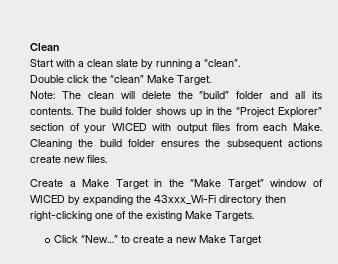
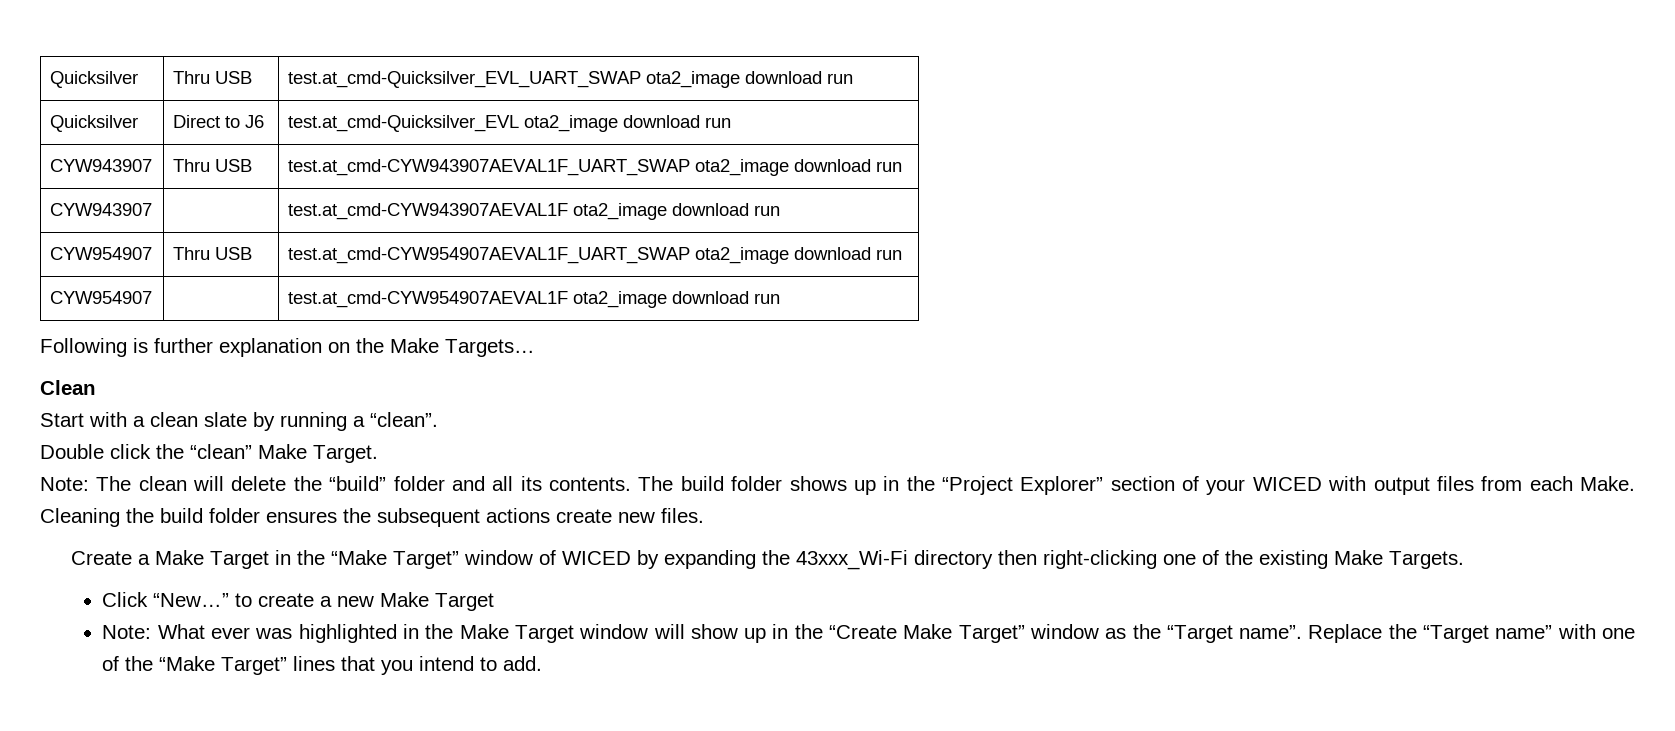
(30, 47) none -> [50,71,139,88] [173,71,253,84] [288,71,854,88] [50,115,139,132] [173,115,265,128] [288,115,732,132] [50,159,153,172] [173,159,253,172] [288,159,903,176] [50,203,153,216] [288,203,781,220] [50,247,153,260] [173,247,253,260] [288,247,903,264] [50,291,153,304] [288,291,781,308] [40,338,535,357] Quicksilver | Thru USB | test.at_cmd-Quicksilver_EVL_UART_SWAP ota2_image download run // Quicksilver | Direct to J6 | test.at_cmd-Quicksilver_EVL ota2_image download run // CYW943907 | Thru USB | test.at_cmd-CYW943907AEVAL1F_UART_SWAP ota2_image download run // CYW943907 | | test.at_cmd-CYW943907AEVAL1F ota2_image download run // CYW954907 | Thru USB | test.at_cmd-CYW954907AEVAL1F_UART_SWAP ota2_image download run // CYW954907 | | test.at_cmd-CYW954907AEVAL1F ota2_image download run // Following is further explanation on the Make Targets… //
(263, 240) none -> [102,624,1635,643] [102,656,543,675] // Note: What ever was highlighted in the Make Target window will show up in the “Create Make Target” window as the “Target name”. Replace the “Target name” with one of the “Make Target” lines that you intend to add.

